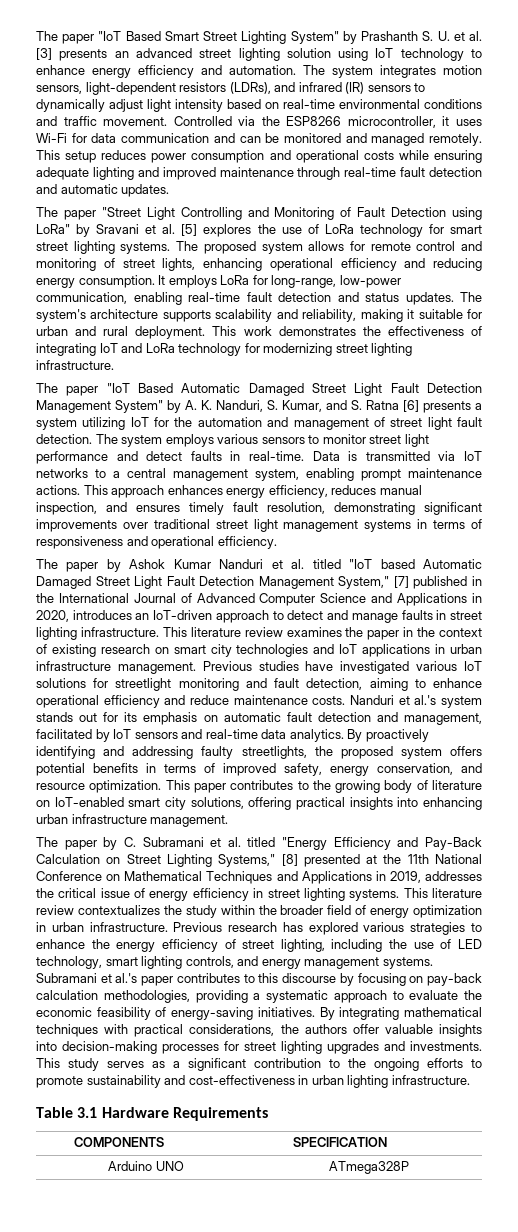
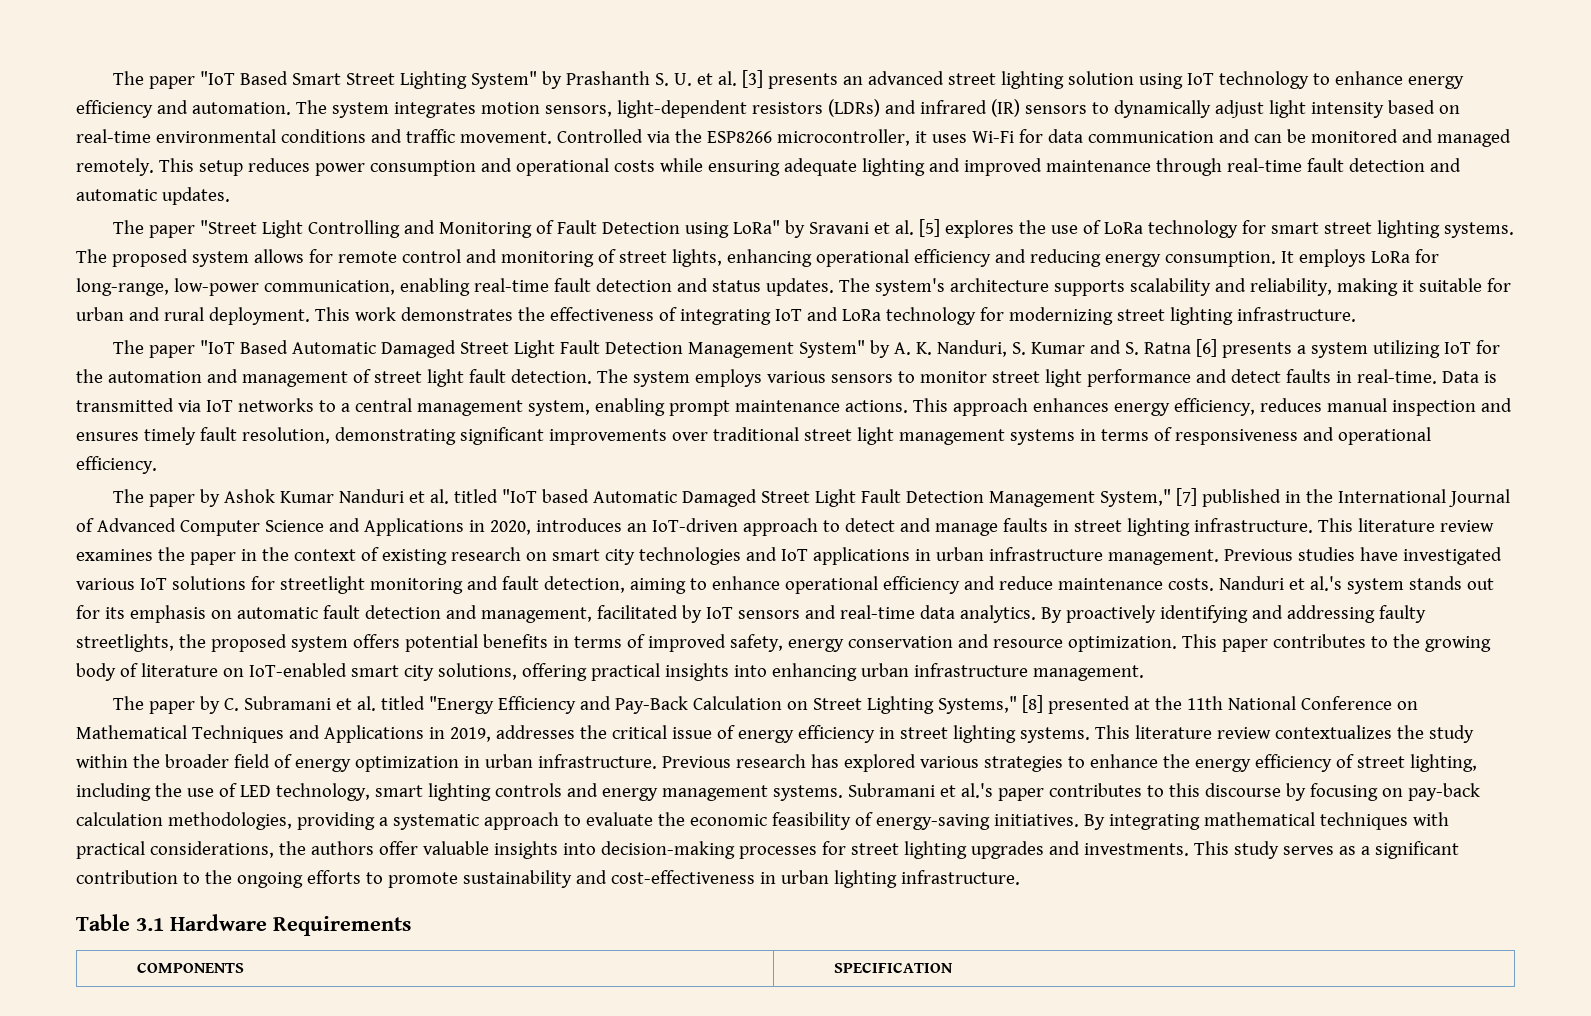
[229,82,271,94] (LDRs), -> [827,99,880,117] (LDRs)
[282,400,322,412] Kumar, -> [1030,342,1085,354] Kumar
[36,502,97,515] inspection, -> [1391,400,1476,416] inspection
[377,763,453,775] conservation, -> [847,636,953,648] conservation
[185,956,234,968] controls, -> [494,783,562,797] controls
[108,1161,184,1171] [328,1161,409,1174] // Arduino UNO | ATmega328P -> (953, 967) none

